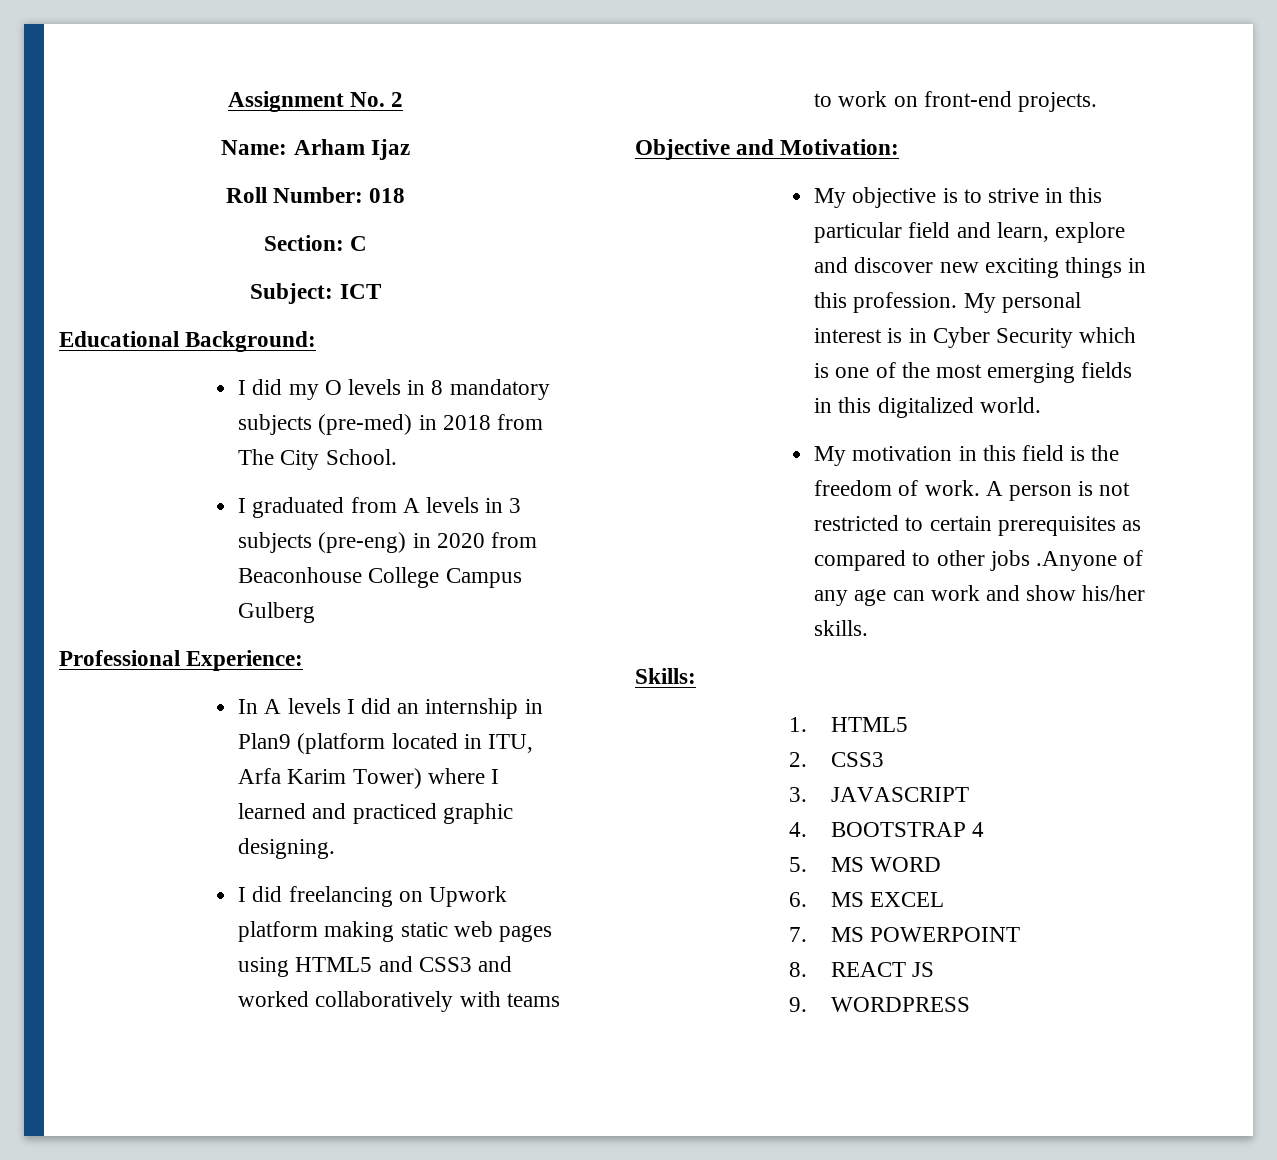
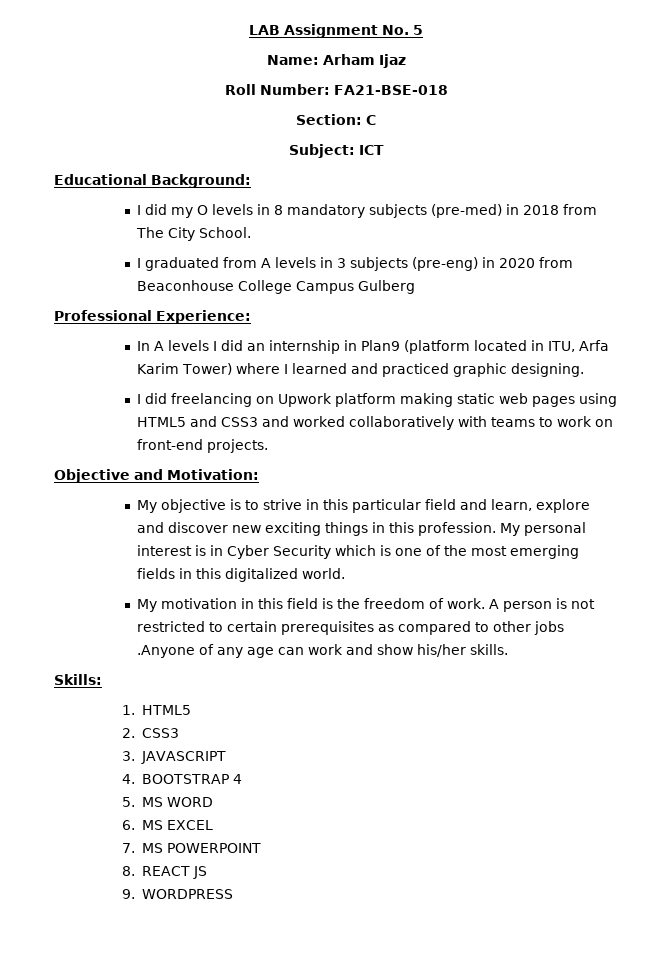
(227, 101) none -> [249,25,280,35] LAB
[391,92,404,107] 2 -> [413,25,423,35] 5
[369,188,406,203] 018 -> [333,85,448,95] FA21-BSE-018

